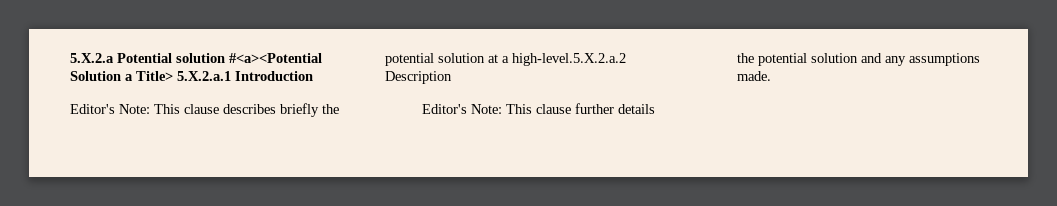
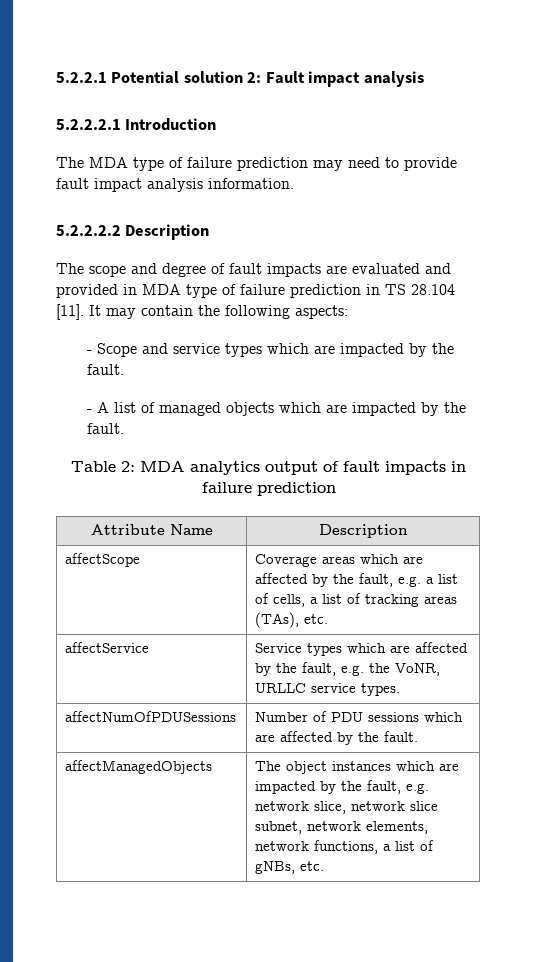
[70,53,114,63] 5.X.2.a -> [56,72,107,83] 5.2.2.1
[229,53,322,63] [70,71,313,81] [70,103,339,117] [385,53,626,66] [385,71,452,84] [422,103,656,114] [737,53,981,66] [737,71,772,81] #<a><Potential Solution a Title> 5.X.2.a.1 Introduction // Editor's Note: This clause describes briefly the potential solution at a high-level.5.X.2.a.2 Description // Editor's Note: This clause further details the potential solution and any assumptions made. -> [247,71,424,87] [56,118,217,131] [56,157,457,171] [56,178,294,192] [56,224,210,240] [56,263,451,277] [56,284,455,298] [56,304,348,320] [87,343,455,357] [87,364,125,375] [87,402,467,416] [87,423,125,434] [71,461,466,475] [201,482,336,496] [90,524,213,535] [318,524,408,538] [65,553,141,567] [255,554,424,567] [255,573,459,587] [255,593,458,607] [255,612,329,628] [65,642,150,653] [255,642,469,656] [255,662,441,676] [255,683,401,696] [65,711,237,722] [255,711,464,722] [255,731,419,745] [65,760,213,774] [255,761,460,774] [255,780,430,794] [255,801,439,814] [255,821,429,834] [255,840,435,854] [255,861,325,874] 2: Fault impact analysis // 5.2.2.2.1 Introduction // The MDA type of failure prediction may need to provide fault impact analysis information. // 5.2.2.2.2 Description // The scope and degree of fault impacts are evaluated and provided in MDA type of failure prediction in TS 28.104 [11]. It may contain the following aspects: // - Scope and service types which are impacted by the fault. // - A list of managed objects which are impacted by the fault. // Table 2: MDA analytics output of fault impacts in failure prediction // Attribute Name | Description // affectScope | Coverage areas which are affected by the fault, e.g. a list of cells, a list of tracking areas (TAs), etc. // affectService | Service types which are affected by the fault, e.g. the VoNR, URLLC service types. // affectNumOfPDUSessions | Number of PDU sessions which are affected by the fault. // affectManagedObjects | The object instances which are impacted by the fault, e.g. network slice, network slice subnet, network elements, network functions, a list of gNBs, etc.

